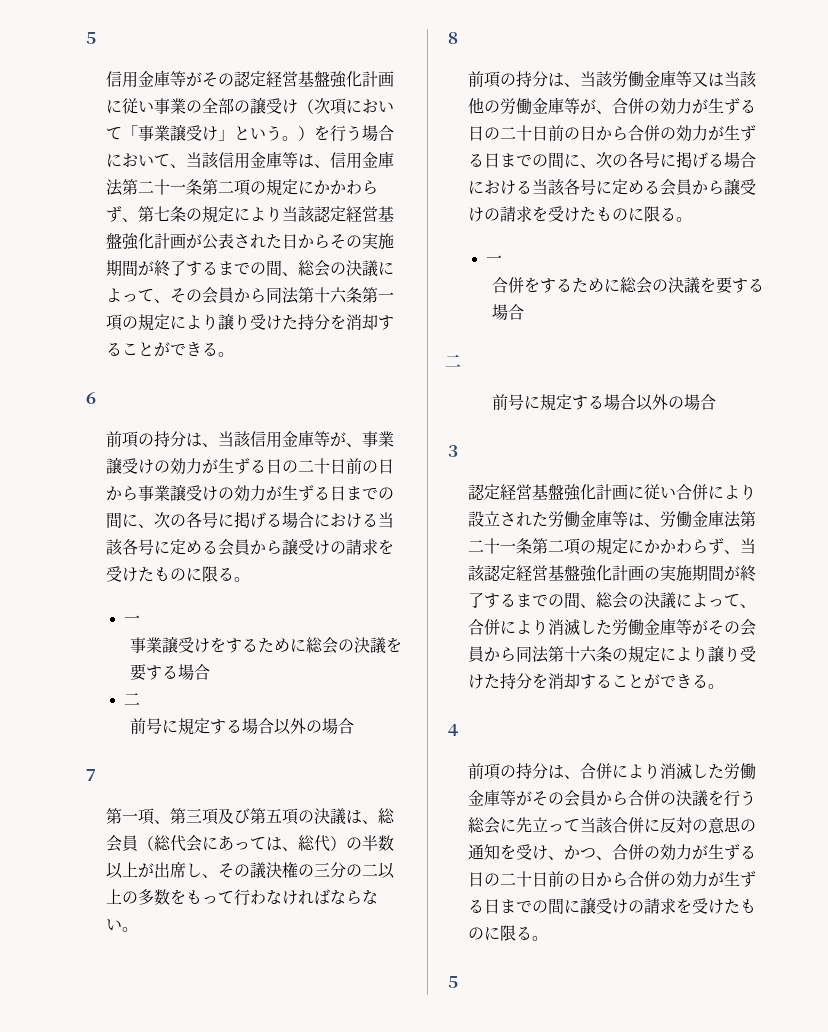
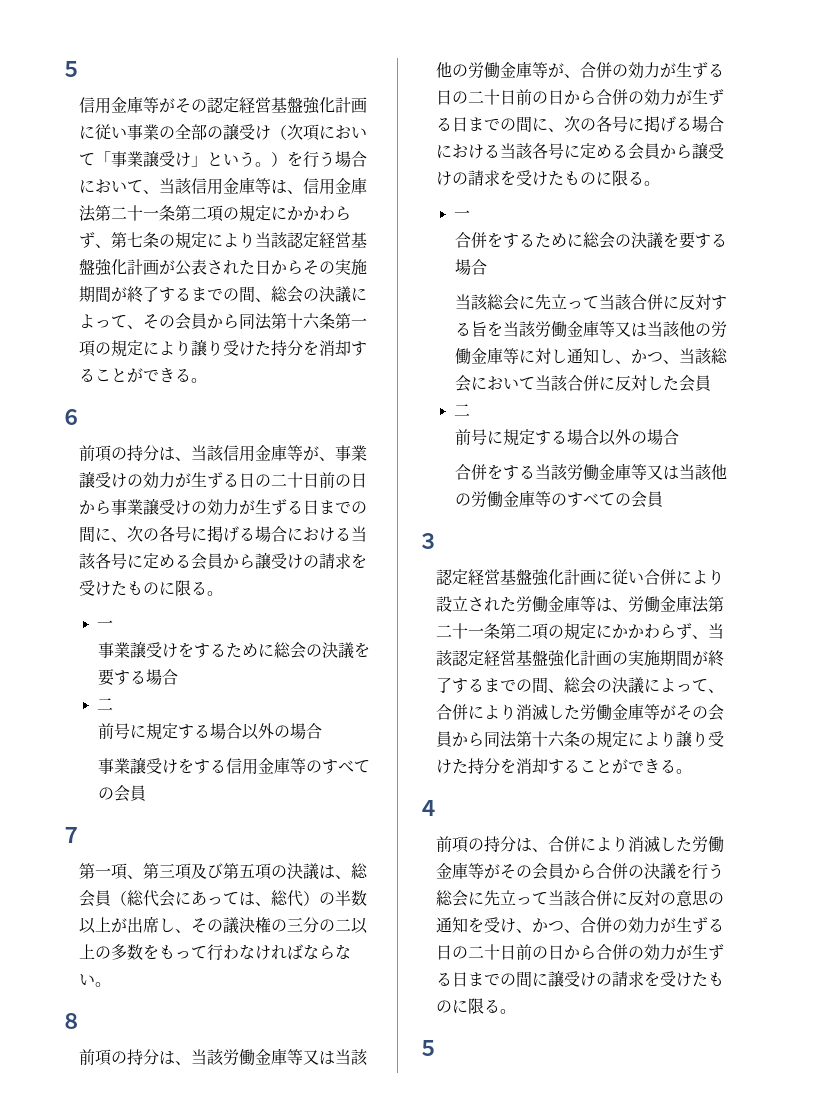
(354, 726) none -> [97,757,370,775] [97,785,146,802] // 事業譲受けをする信用金庫等のすべての会員
[445,354,461,367] [491,394,716,411] // 二 // 前号に規定する場合以外の場合 -> [454,294,727,311] [454,320,727,338] [454,347,728,365] [454,375,711,392] [454,404,471,416] [454,429,679,446] [454,463,727,481] [454,490,663,508] // 当該総会に先立って当該合併に反対する旨を当該労働金庫等又は当該他の労働金庫等に対し通知し、かつ、当該総会において当該合併に反対した会員 // 二 // 前号に規定する場合以外の場合 // 合併をする当該労働金庫等又は当該他の労働金庫等のすべての会員

